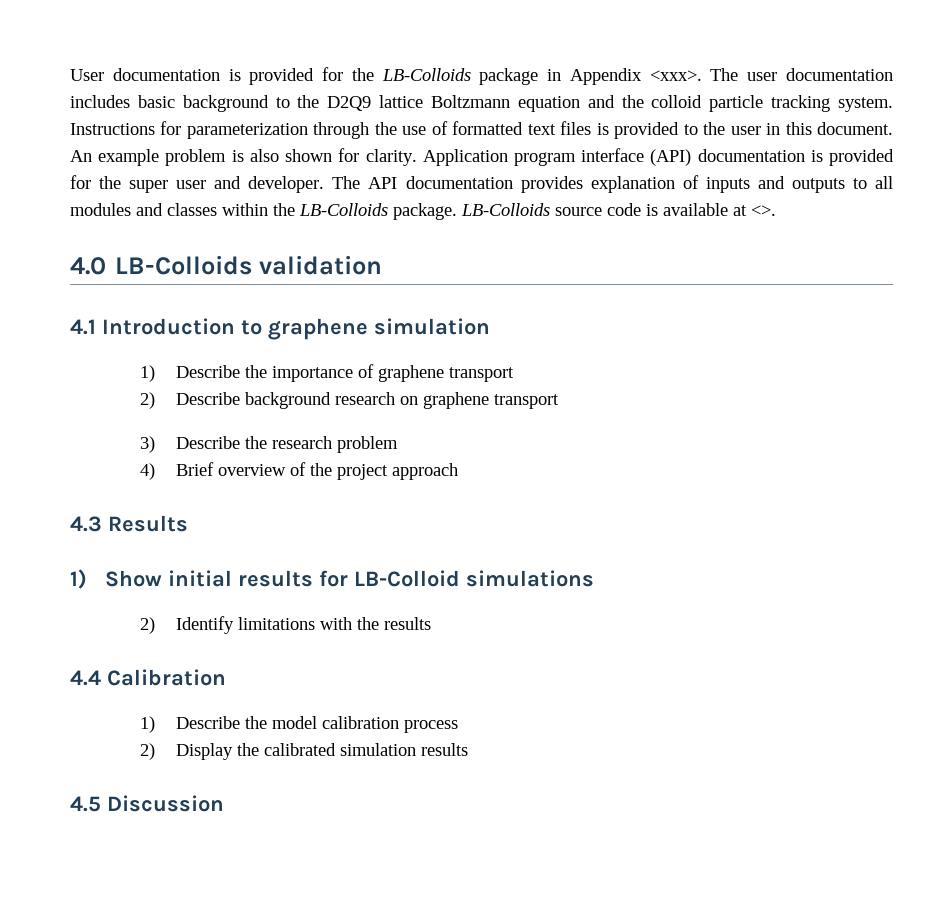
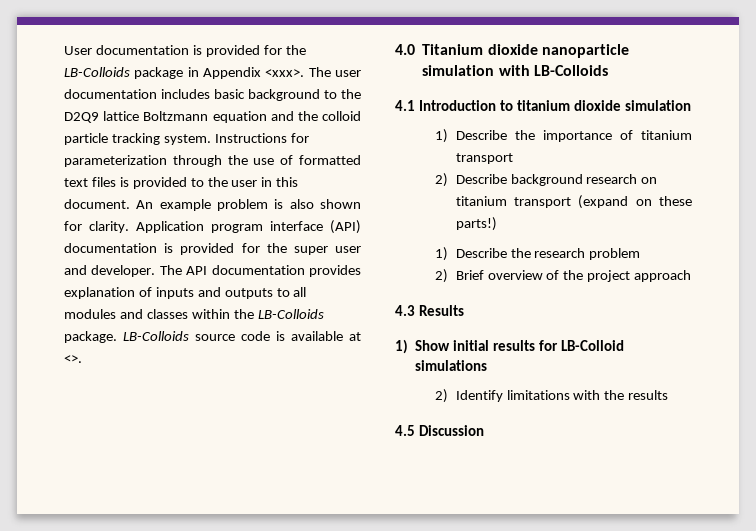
[115,255,383,275] LB-Colloids validation -> [422,44,629,58] [422,65,608,76] Titanium dioxide nanoparticle simulation with LB-Colloids
[268,318,368,340] graphene -> [517,100,622,111] titanium dioxide
[377,365,444,382] graphene -> [641,130,692,140] titanium
[422,392,559,409] [140,436,156,453] graphene transport // 3) -> [455,195,692,209] [455,217,497,231] [435,247,449,261] titanium transport (expand on these parts!) // 1)
[140,463,156,480] 4) -> [435,269,449,283] 2)
[70,669,226,686] [140,716,458,733] [140,743,468,760] // 4.4 Calibration // 1) Describe the model calibration process // 2) Display the calibrated simulation results -> (669, 395) none

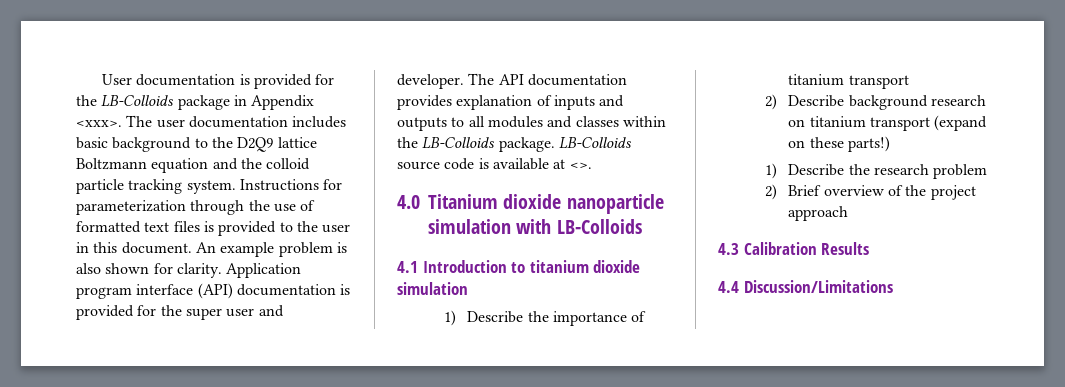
(415, 310) none -> [743,242,817,255] Calibration
[395,339,625,354] [415,360,488,371] [435,389,669,403] [395,425,485,436] 1) Show initial results for LB-Colloid simulations // 2) Identify limitations with the results // 4.5 Discussion -> [718,280,893,293] 4.4 Discussion/Limitations

